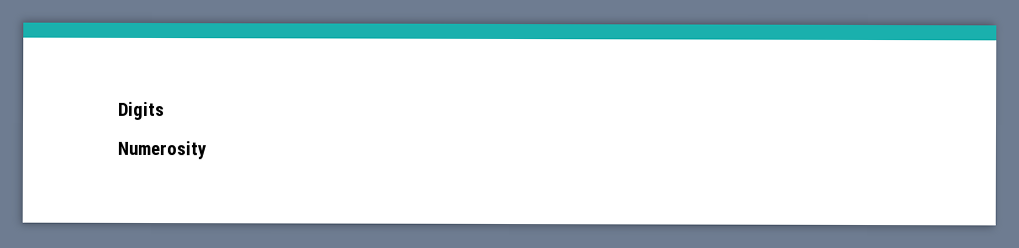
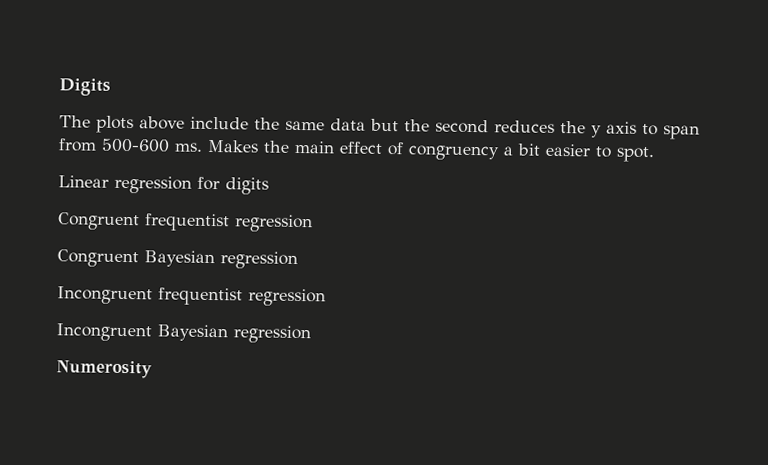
(165, 111) none -> [59,115,700,140] [58,138,655,163] [58,175,269,195] [58,212,313,233] [57,249,298,270] [57,286,326,307] [56,323,311,344] // The plots above include the same data but the second reduces the y axis to span from 500-600 ms. Makes the main effect of congruency a bit easier to spot. // Linear regression for digits // Congruent frequentist regression // Congruent Bayesian regression // Incongruent frequentist regression // Incongruent Bayesian regression

